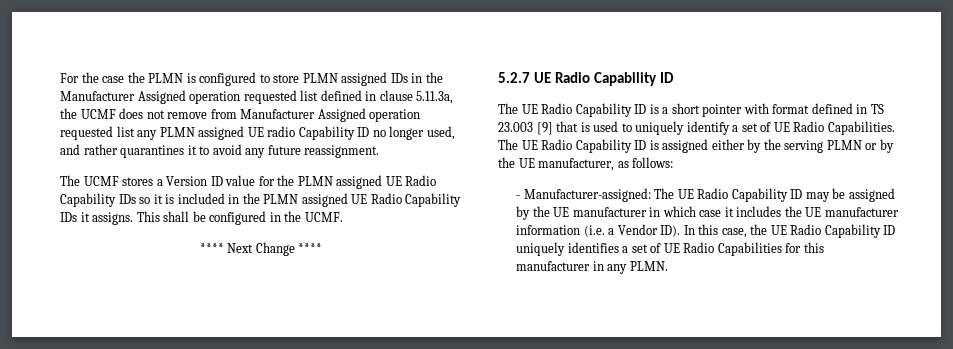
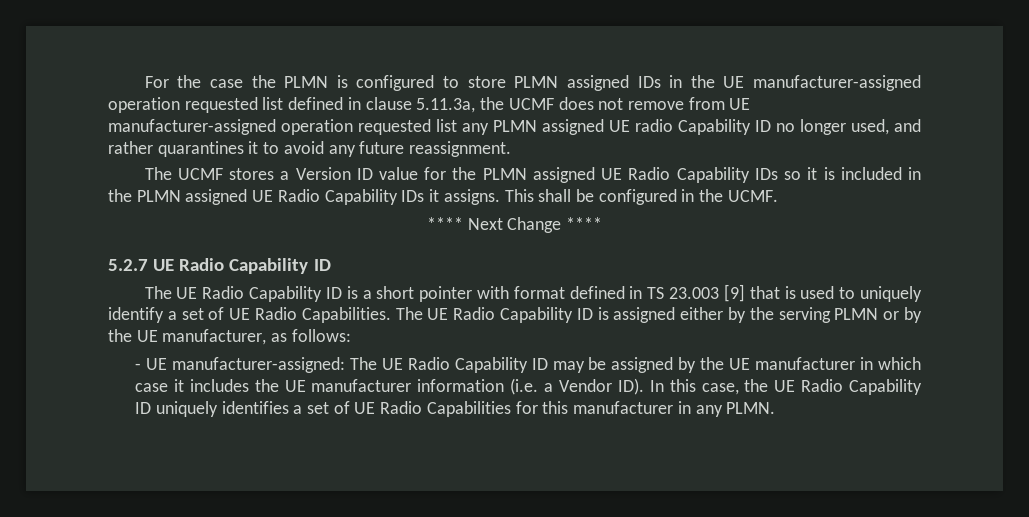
[60,90,186,104] Manufacturer Assigned -> [723,75,922,91] UE manufacturer-assigned
[240,108,366,122] Manufacturer Assigned -> [729,98,751,110] [108,119,276,135] UE manufacturer-assigned
[523,188,651,202] Manufacturer-assigned: -> [146,357,345,373] UE manufacturer-assigned:

